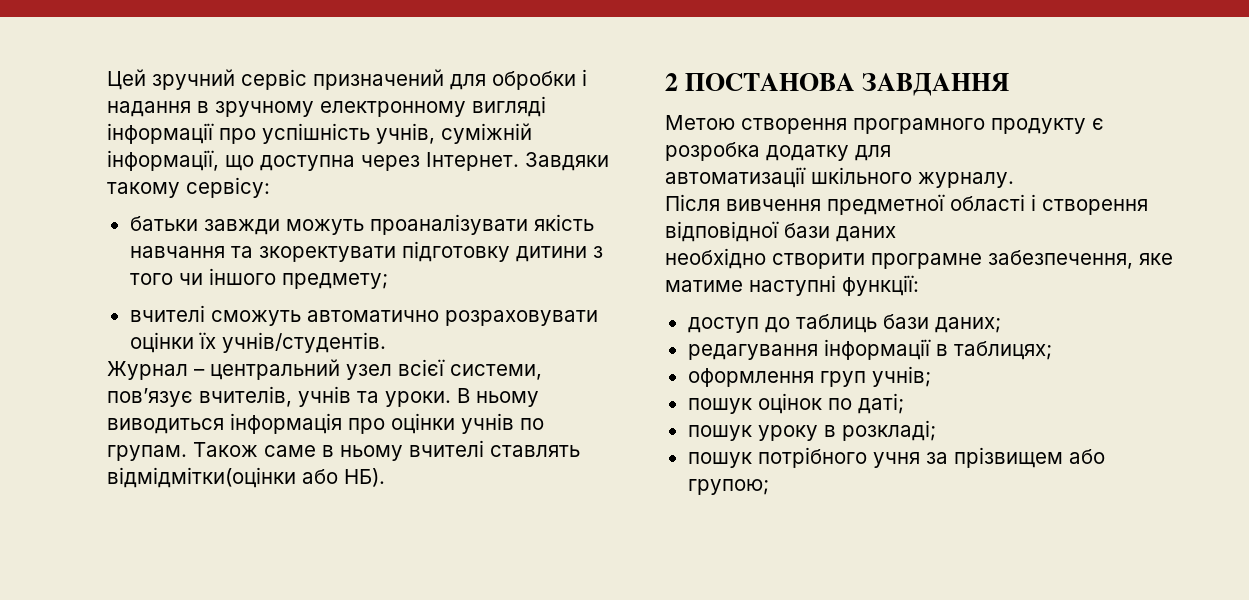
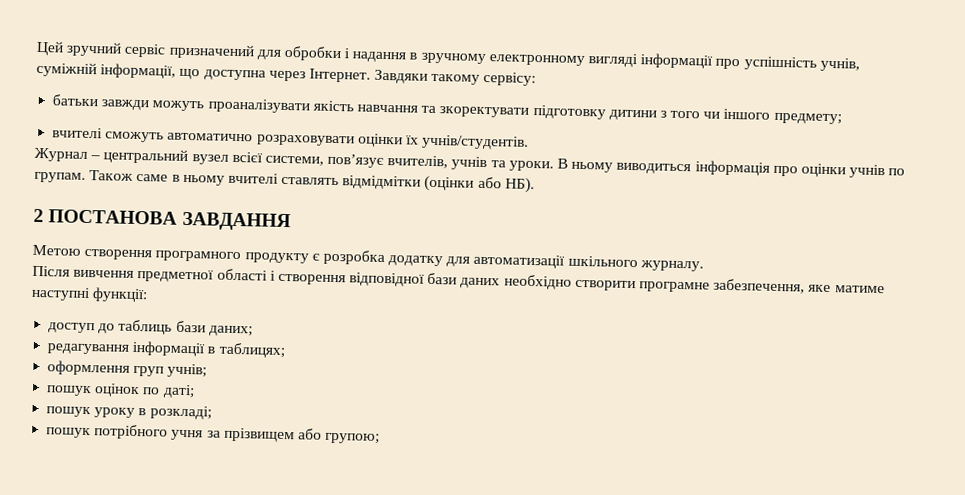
[346,364,392,380] узел -> [191,154,229,165] вузел
[107,467,296,488] відмідмітки(оцінки -> [342,175,475,192] відмідмітки (оцінки
(891, 153) // -> (471, 261) none
(896, 234) // -> (501, 283) none

